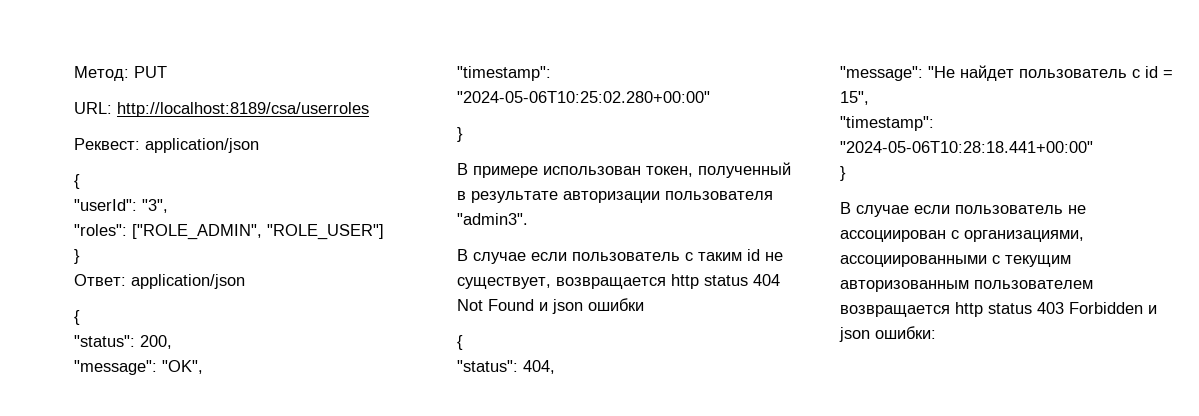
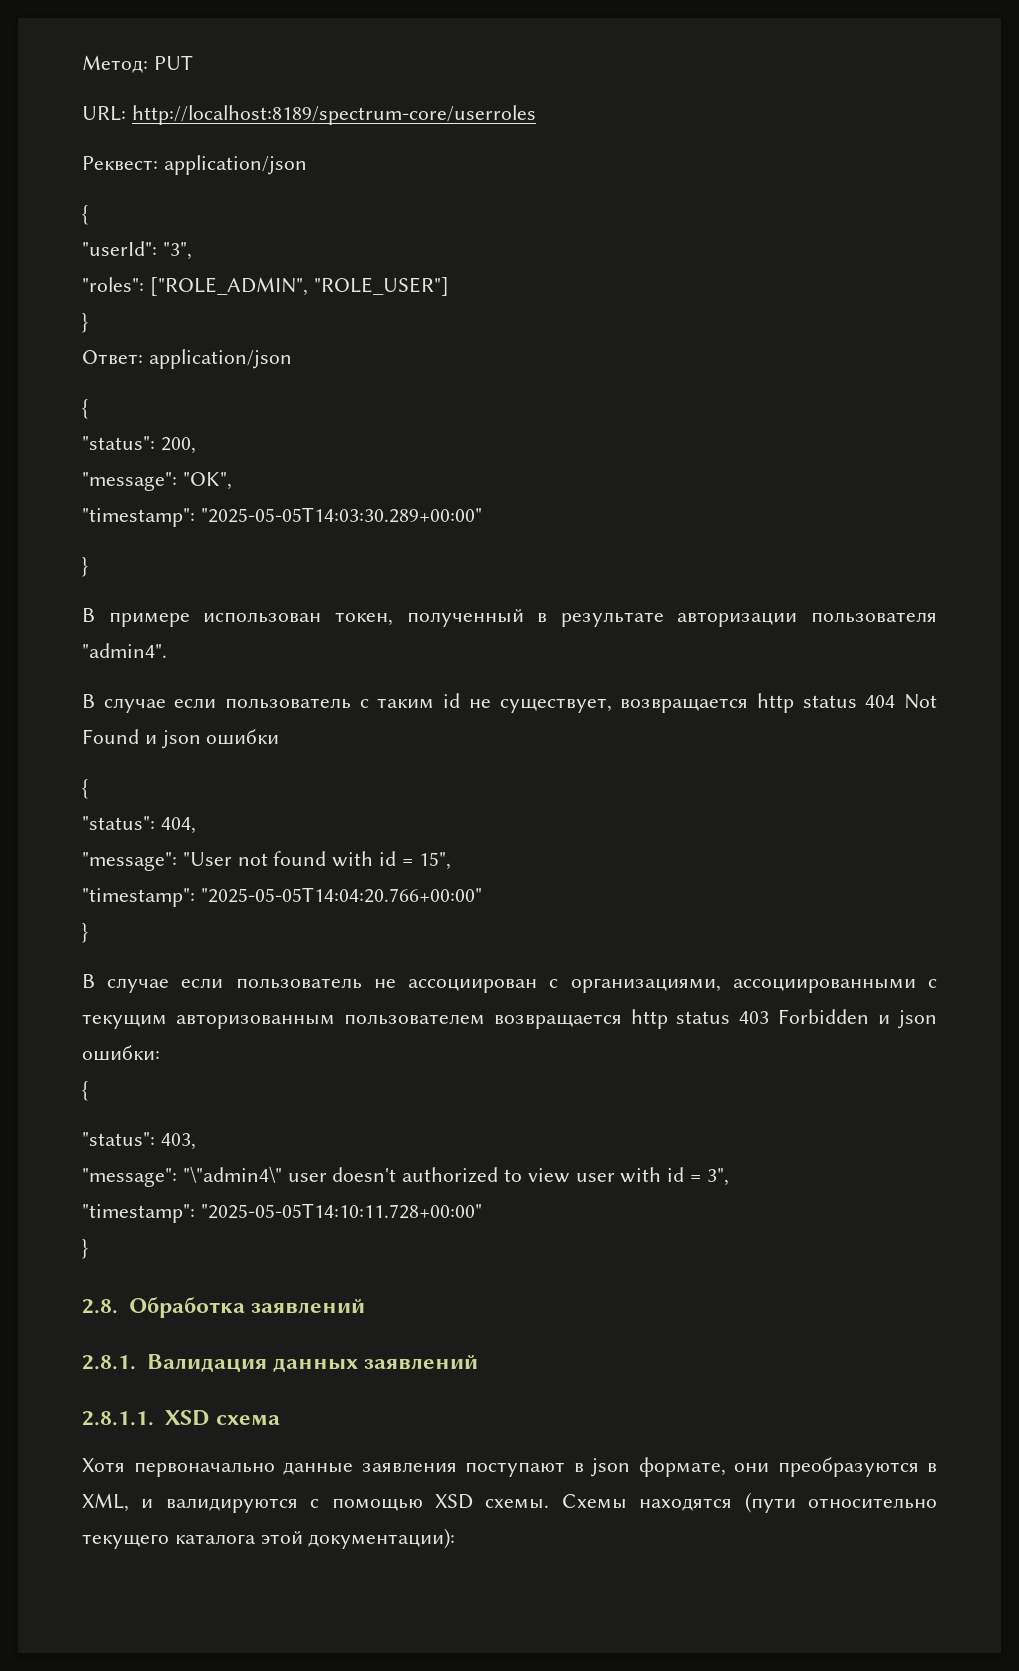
[117,102,369,117] http://localhost:8189/csa/userroles -> [131,105,536,125] http://localhost:8189/spectrum-core/userroles
[457,91,710,103] "2024-05-06T10:25:02.280+00:00" -> [200,507,482,523] "2025-05-05T14:03:30.289+00:00"
[457,213,528,225] "admin3". -> [82,643,167,658] "admin4".
[928,65,1140,81] "Не найдет пользователь с -> [182,851,374,867] "User not found with
[840,141,1093,153] "2024-05-06T10:28:18.441+00:00" -> [200,887,482,903] "2025-05-05T14:04:20.766+00:00"
(936, 332) none -> [82,1081,88,1101] [82,1132,196,1150] [82,1166,729,1187] [82,1203,482,1223] [82,1239,88,1259] [82,1297,365,1318] [82,1354,479,1372] [82,1410,280,1426] [82,1457,937,1477] [82,1492,937,1513] [82,1528,456,1549] // { // "status": 403, // "message": "\"admin4\" user doesn't authorized to view user with id = 3", // "timestamp": "2025-05-05T14:10:11.728+00:00" // } // 2.8. Обработка заявлений // 2.8.1. Валидация данных заявлений // 2.8.1.1. XSD схема // Хотя первоначально данные заявления поступают в json формате, они преобразуются в XML, и валидируются с помощью XSD схемы. Схемы находятся (пути относительно текущего каталога этой документации):

